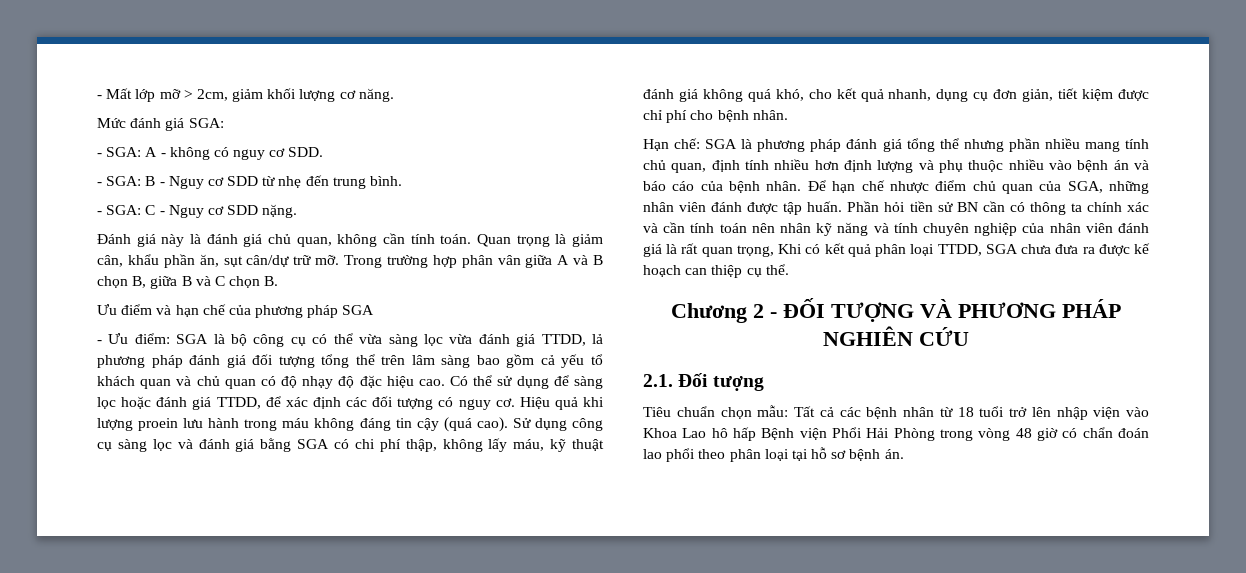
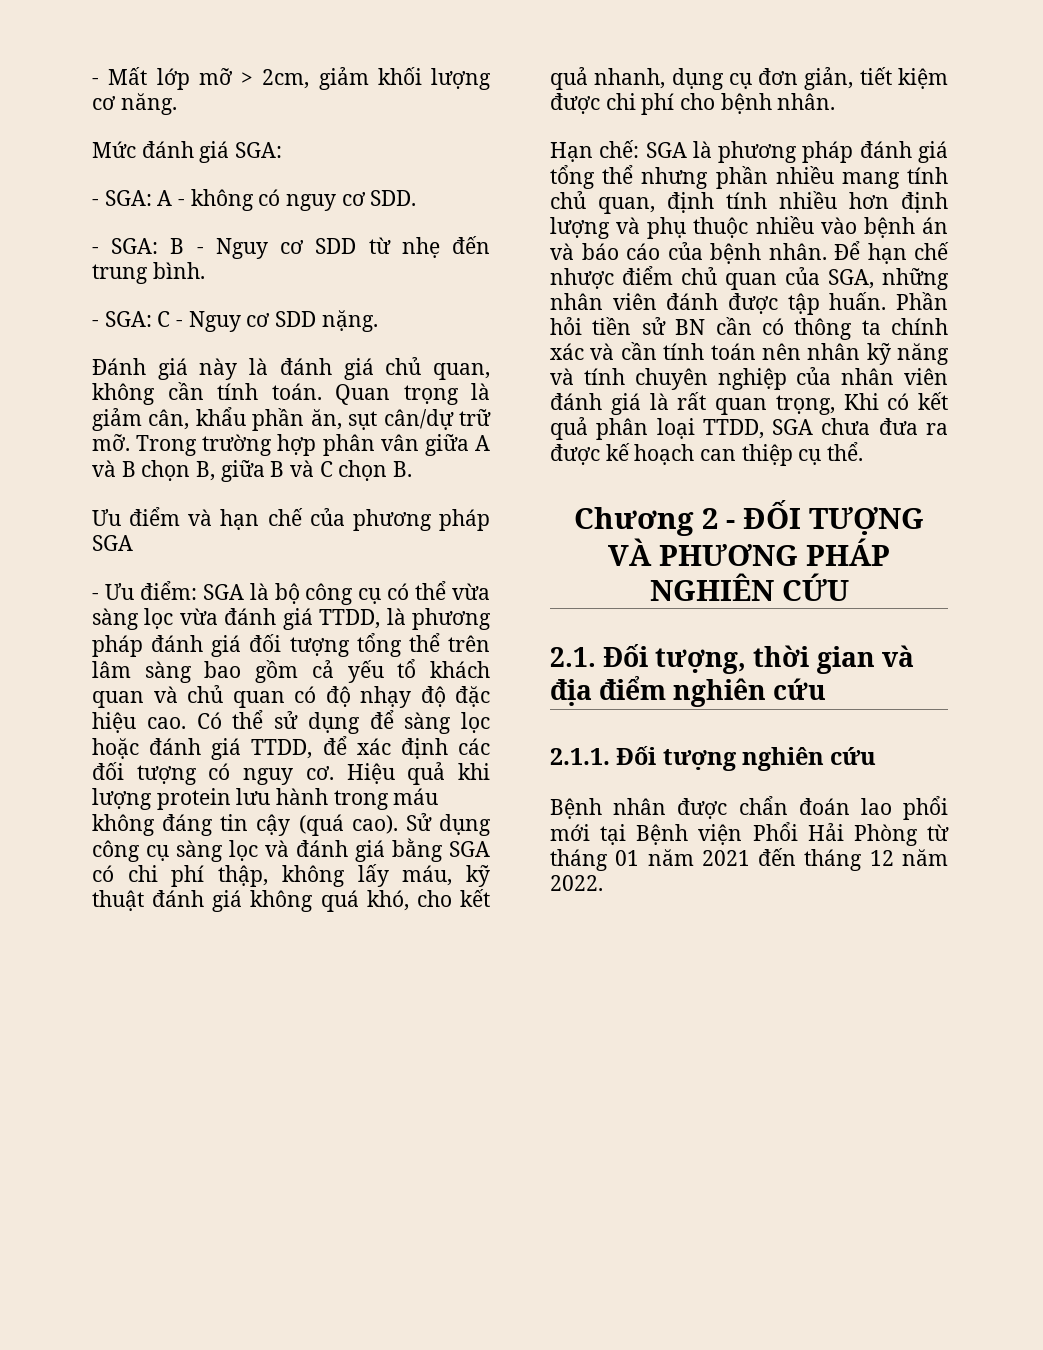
[592,334,604,344] lả -> [386,608,406,625] là
[138,418,179,431] proein -> [156,788,231,810] protein
[643,110,663,120] chỉ -> [605,93,636,110] chi
[712,376,764,391] [643,405,1149,420] [643,427,756,441] tượng // Tiêu chuẩn chọn mẫu: Tất cả các bệnh nhân từ 18 tuổi trở lên nhập viện vào Khoa Lao hô hấp -> [655,645,914,674] [550,676,827,707] [550,746,877,771] [550,796,948,820] [550,824,627,845] tượng, thời gian và địa điểm nghiên cứu // 2.1.1. Đối tượng nghiên cứu // Bệnh nhân được chẩn đoán lao phổi mới tại
[940,427,1149,441] [643,447,904,462] trong vòng 48 giờ có chẩn đoán lao phổi theo phân loại tại hỗ sơ bệnh án. -> [927,824,949,841] [550,848,948,871] [550,875,603,891] từ tháng 01 năm 2021 đến tháng 12 năm 2022.

